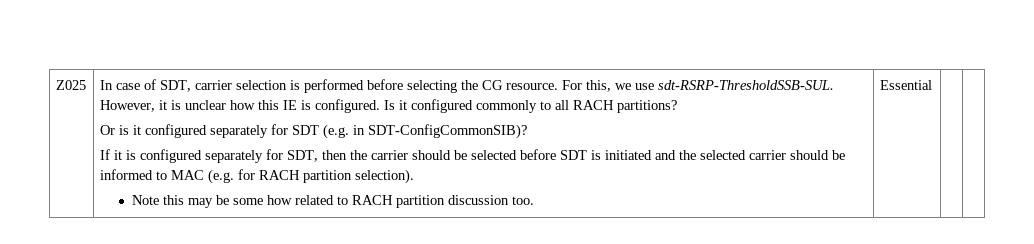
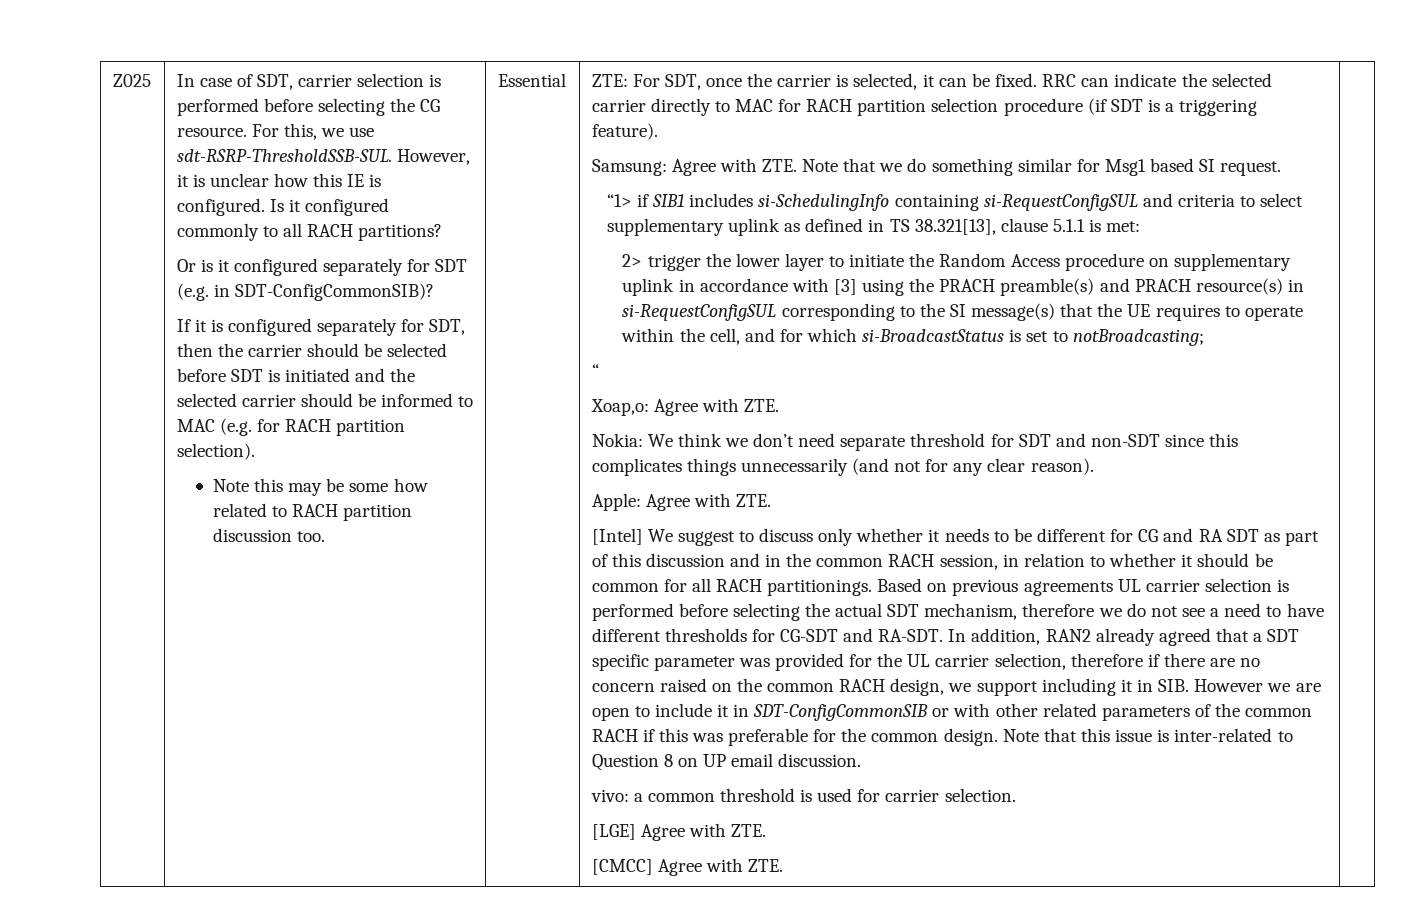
(932, 85) none -> [591,73,1272,90] [591,98,1258,116] [591,123,658,140] [591,158,1282,176] [606,193,1304,211] [606,218,1141,236] [622,253,1291,271] [622,278,1304,296] [622,303,1303,321] [621,328,1204,346] [591,364,599,377] [590,398,779,416] [591,433,1239,451] [591,458,1094,476] [591,493,771,511] [591,528,1319,546] [591,553,1273,570] [591,578,1290,596] [591,603,1324,621] [591,628,1300,646] [591,653,1261,671] [591,678,1321,696] [591,703,1313,721] [591,728,1293,746] [591,753,862,771] [590,788,1016,802] [591,823,766,841] [591,858,783,876] ZTE: For SDT, once the carrier is selected, it can be fixed. RRC can indicate the selected carrier directly to MAC for RACH partition selection procedure (if SDT is a triggering feature). // Samsung: Agree with ZTE. Note that we do something similar for Msg1 based SI request. // “1> if SIB1 includes si-SchedulingInfo containing si-RequestConfigSUL and criteria to select supplementary uplink as defined in TS 38.321[13], clause 5.1.1 is met: // 2> trigger the lower layer to initiate the Random Access procedure on supplementary uplink in accordance with [3] using the PRACH preamble(s) and PRACH resource(s) in si-RequestConfigSUL corresponding to the SI message(s) that the UE requires to operate within the cell, and for which si-BroadcastStatus is set to notBroadcasting; // “ // Xoap,o: Agree with ZTE. // Nokia: We think we don’t need separate threshold for SDT and non-SDT since this complicates things unnecessarily (and not for any clear reason). // Apple: Agree with ZTE. // [Intel] We suggest to discuss only whether it needs to be different for CG and RA SDT as part of this discussion and in the common RACH session, in relation to whether it should be common for all RACH partitionings. Based on previous agreements UL carrier selection is performed before selecting the actual SDT mechanism, therefore we do not see a need to have different thresholds for CG-SDT and RA-SDT. In addition, RAN2 already agreed that a SDT specific parameter was provided for the UL carrier selection, therefore if there are no concern raised on the common RACH design, we support including it in SIB. However we are open to include it in SDT-ConfigCommonSIB or with other related parameters of the common RACH if this was preferable for the common design. Note that this issue is inter-related to Question 8 on UP email discussion. // vivo: a common threshold is used for carrier selection. // [LGE] Agree with ZTE. // [CMCC] Agree with ZTE.

